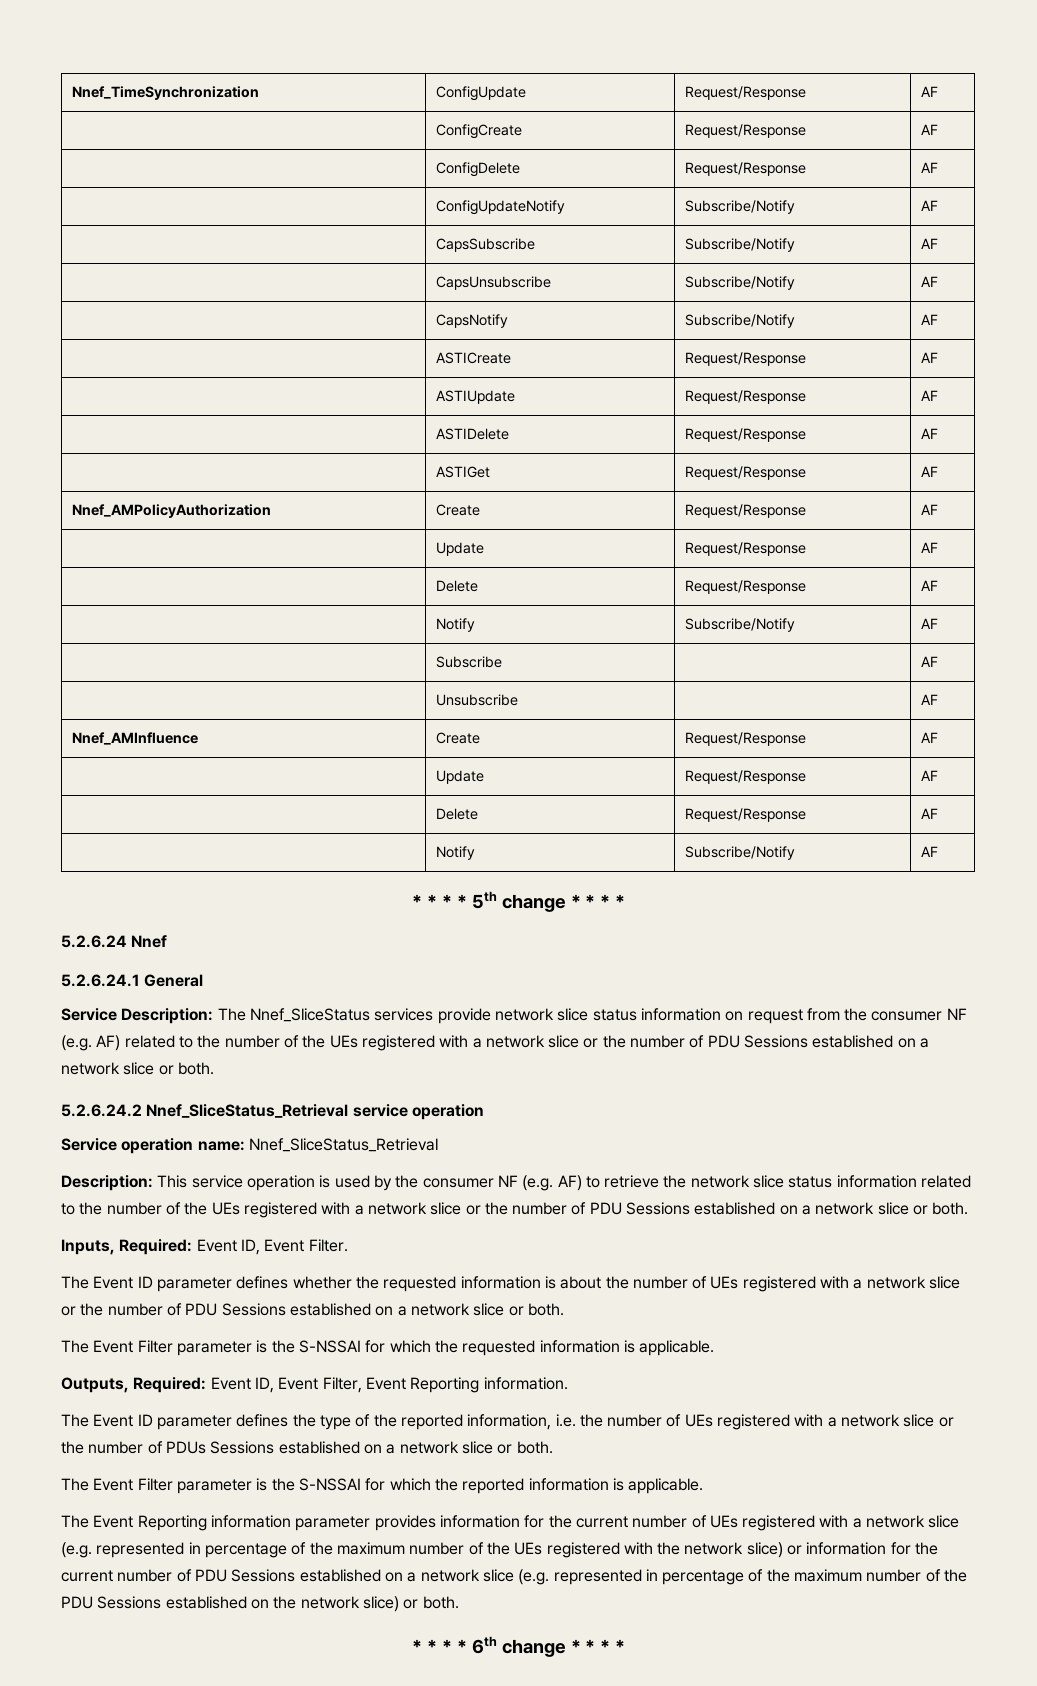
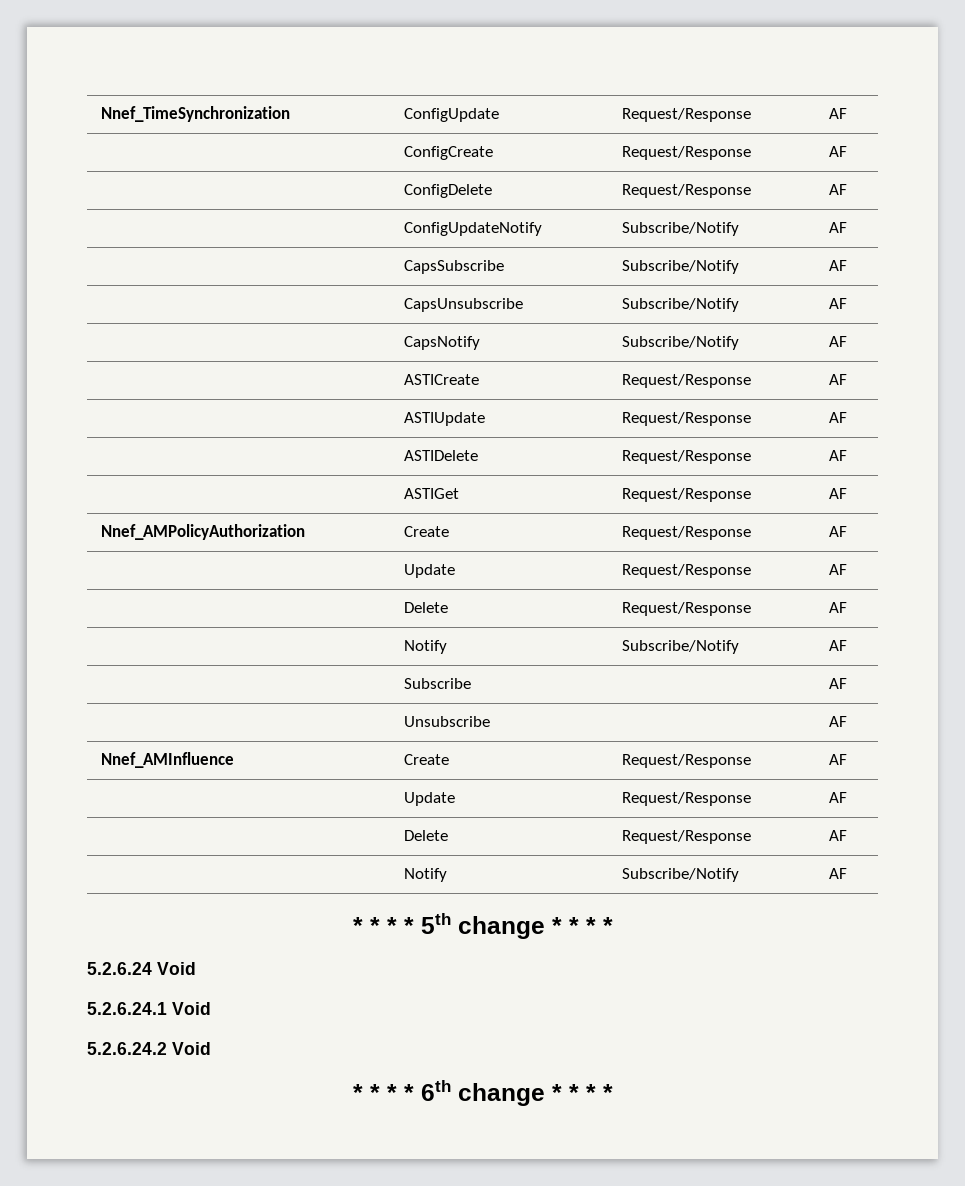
[131,935,168,948] Nnef -> [157,962,196,975] Void
[144,974,204,987] [61,1008,967,1024] [61,1035,930,1051] [61,1062,214,1075] [61,1104,484,1120] [61,1138,438,1154] [61,1175,972,1191] [61,1202,969,1218] [61,1239,348,1255] [61,1276,961,1292] [61,1303,564,1316] [61,1340,715,1356] [61,1377,568,1393] [61,1414,954,1430] [61,1441,553,1454] [61,1478,704,1494] [61,1515,960,1531] [61,1542,939,1558] [61,1569,968,1585] [61,1596,459,1612] General // Service Description: The Nnef_SliceStatus services provide network slice status information on request from the consumer NF (e.g. AF) related to the number of the UEs registered with a network slice or the number of PDU Sessions established on a network slice or both. // 5.2.6.24.2 Nnef_SliceStatus_Retrieval service operation // Service operation name: Nnef_SliceStatus_Retrieval // Description: This service operation is used by the consumer NF (e.g. AF) to retrieve the network slice status information related to the number of the UEs registered with a network slice or the number of PDU Sessions established on a network slice or both. // Inputs, Required: Event ID, Event Filter. // The Event ID parameter defines whether the requested information is about the number of UEs registered with a network slice or the number of PDU Sessions established on a network slice or both. // The Event Filter parameter is the S-NSSAI for which the requested information is applicable. // Outputs, Required: Event ID, Event Filter, Event Reporting information. // The Event ID parameter defines the type of the reported information, i.e. the number of UEs registered with a network slice or the number of PDUs Sessions established on a network slice or both. // The Event Filter parameter is the S-NSSAI for which the reported information is applicable. // The Event Reporting information parameter provides information for the current number of UEs registered with a network slice (e.g. represented in percentage of the maximum number of the UEs registered with the network slice) or information for the current number of PDU Sessions established on a network slice (e.g. represented in percentage of the maximum number of the PDU Sessions established on the network slice) or both. -> [172,1002,211,1015] [87,1042,211,1055] Void // 5.2.6.24.2 Void

